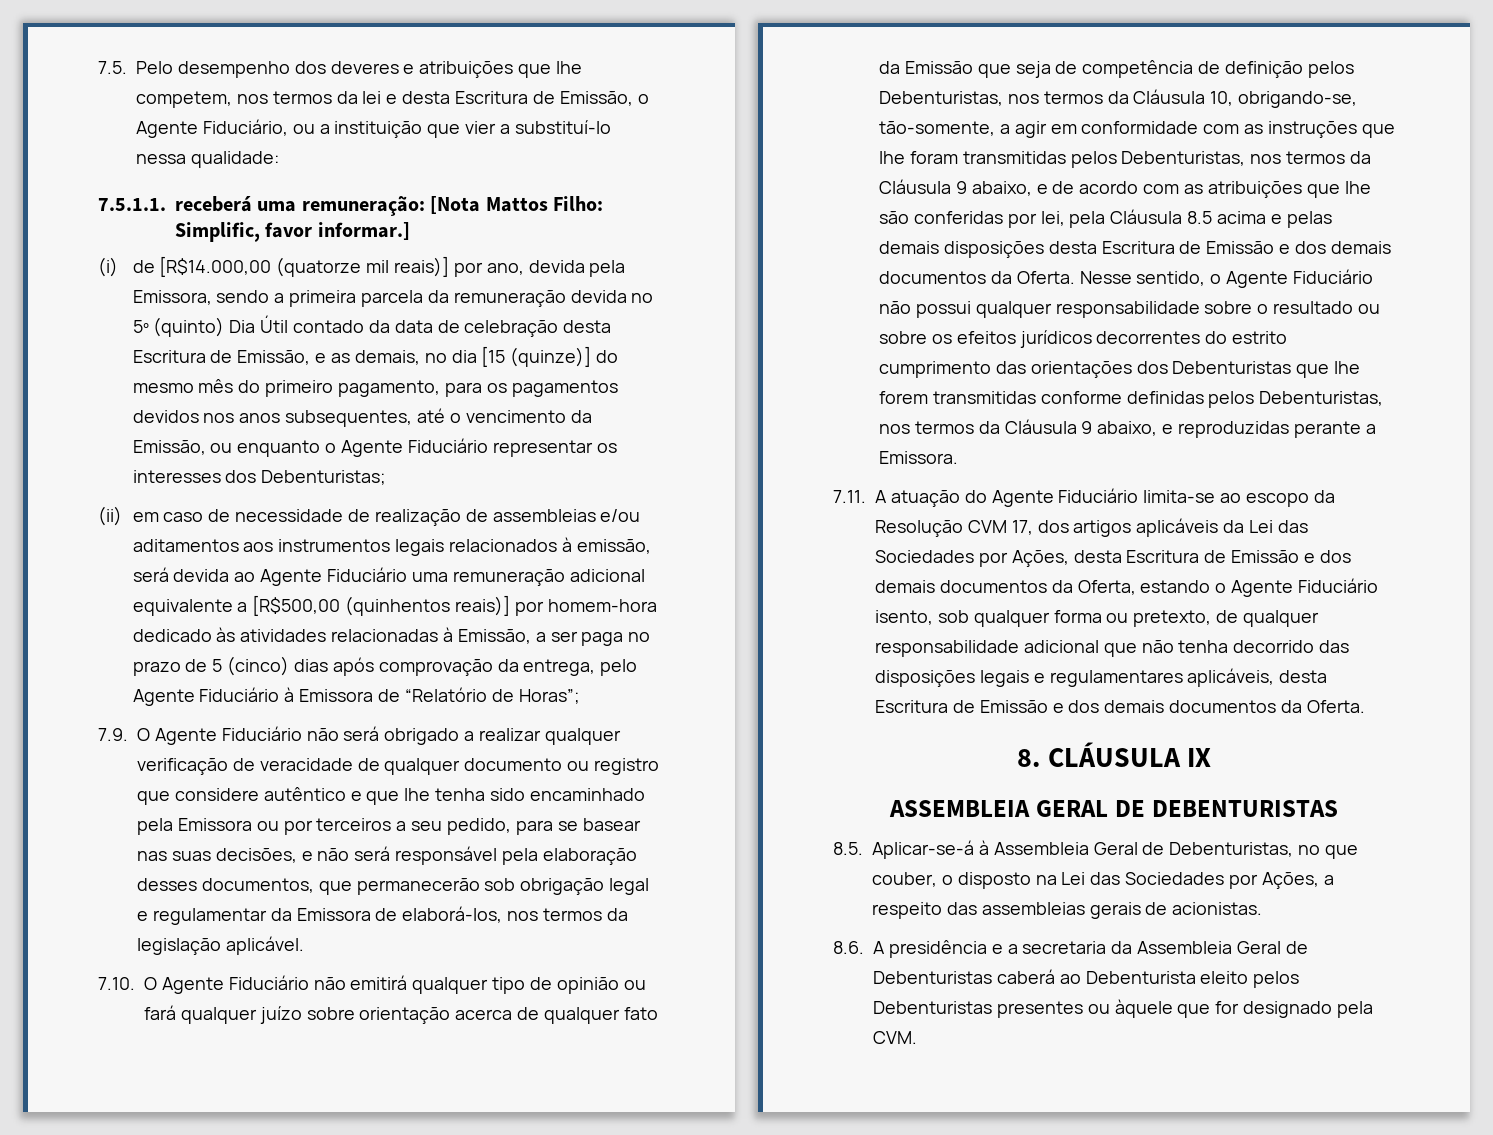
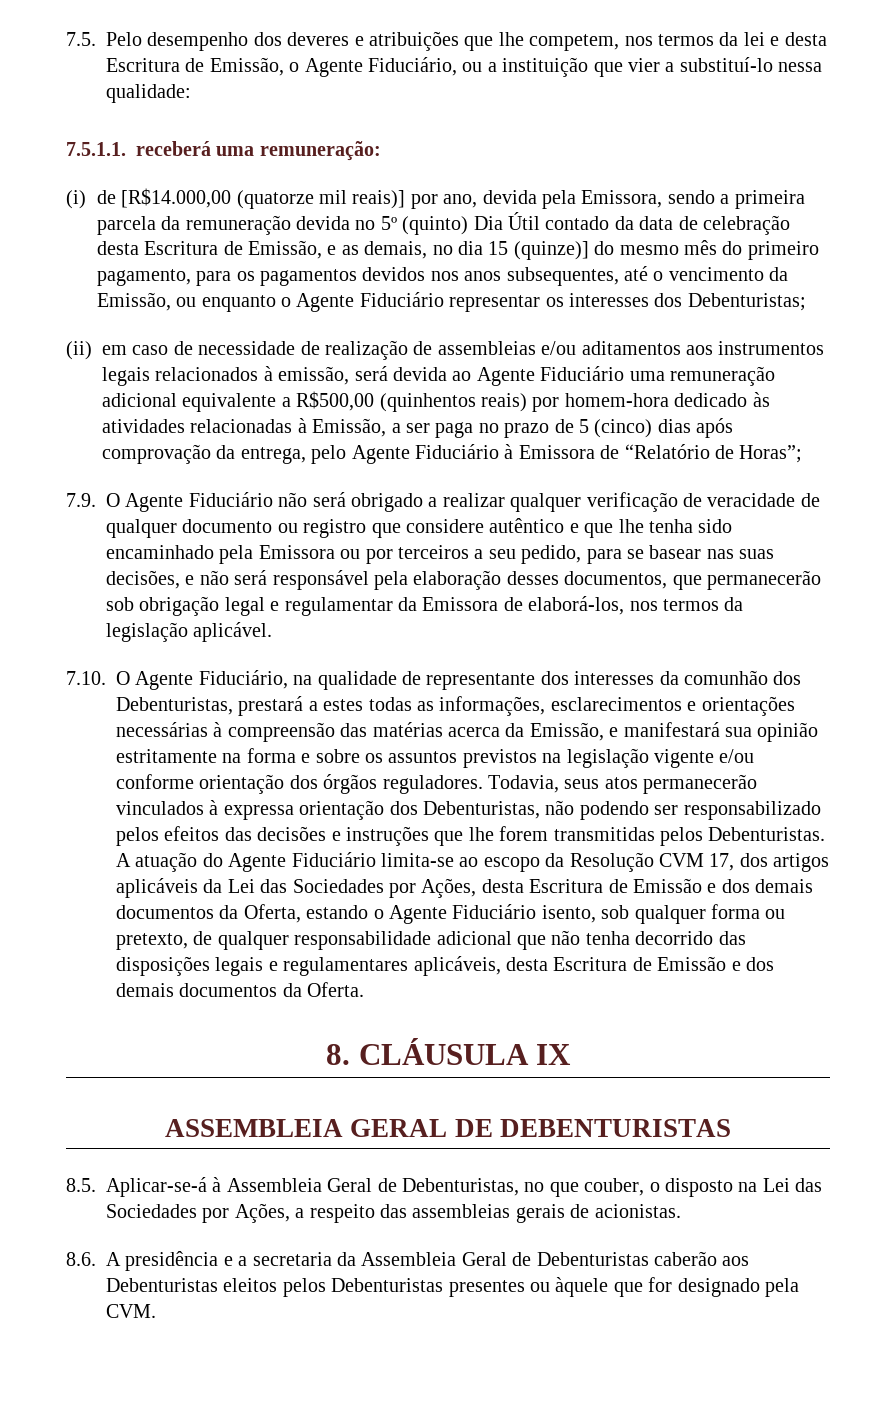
[430,196,603,214] [175,222,410,242] [Nota Mattos Filho: Simplific, favor informar.] -> (381, 151) none
[481,346,506,367] [15 -> [488,241,509,255] 15
[252,595,511,616] [R$500,00 (quinhentos reais)] -> [296,391,527,412] R$500,00 (quinhentos reais)
[228,975,646,994] [144,1005,658,1024] [879,60,1354,78] [879,89,1358,108] [879,121,1395,138] [879,151,1372,168] [879,179,1371,198] [879,209,1332,228] [879,241,1391,258] [879,269,1374,288] [879,301,1381,318] [879,330,1288,348] [879,361,1361,378] [879,391,1384,408] [879,419,1376,438] [879,451,958,464] [833,490,866,503] Fiduciário não emitirá qualquer tipo de opinião ou fará qualquer juízo sobre orientação acerca de qualquer fato da Emissão que seja de competência de definição pelos Debenturistas, nos termos da Cláusula 10, obrigando-se, tão-somente, a agir em conformidade com as instruções que lhe foram transmitidas pelos Debenturistas, nos termos da Cláusula 9 abaixo, e de acordo com as atribuições que lhe são conferidas por lei, pela Cláusula 8.5 acima e pelas demais disposições desta Escritura de Emissão e dos demais documentos da Oferta. Nesse sentido, o Agente Fiduciário não possui qualquer responsabilidade sobre o resultado ou sobre os efeitos jurídicos decorrentes do estrito cumprimento das orientações dos Debenturistas que lhe forem transmitidas conforme definidas pelos Debenturistas, nos termos da Cláusula 9 abaixo, e reproduzidas perante a Emissora. // 7.11. -> [198,670,802,690] [116,696,795,716] [116,722,819,742] [116,748,755,768] [116,774,758,794] [116,800,821,820] [116,826,826,846] Fiduciário, na qualidade de representante dos interesses da comunhão dos Debenturistas, prestará a estes todas as informações, esclarecimentos e orientações necessárias à compreensão das matérias acerca da Emissão, e manifestará sua opinião estritamente na forma e sobre os assuntos previstos na legislação vigente e/ou conforme orientação dos órgãos reguladores. Todavia, seus atos permanecerão vinculados à expressa orientação dos Debenturistas, não podendo ser responsabilizado pelos efeitos das decisões e instruções que lhe forem transmitidas pelos Debenturistas.
[996,969,1249,984] caberá ao Debenturista eleito -> [653,1251,750,1266] [106,1278,278,1292] caberão aos Debenturistas eleitos

